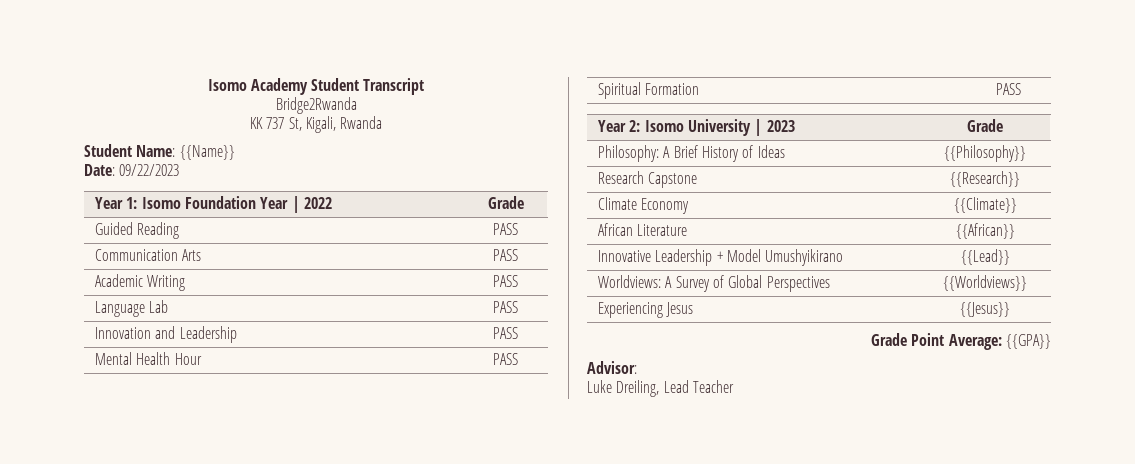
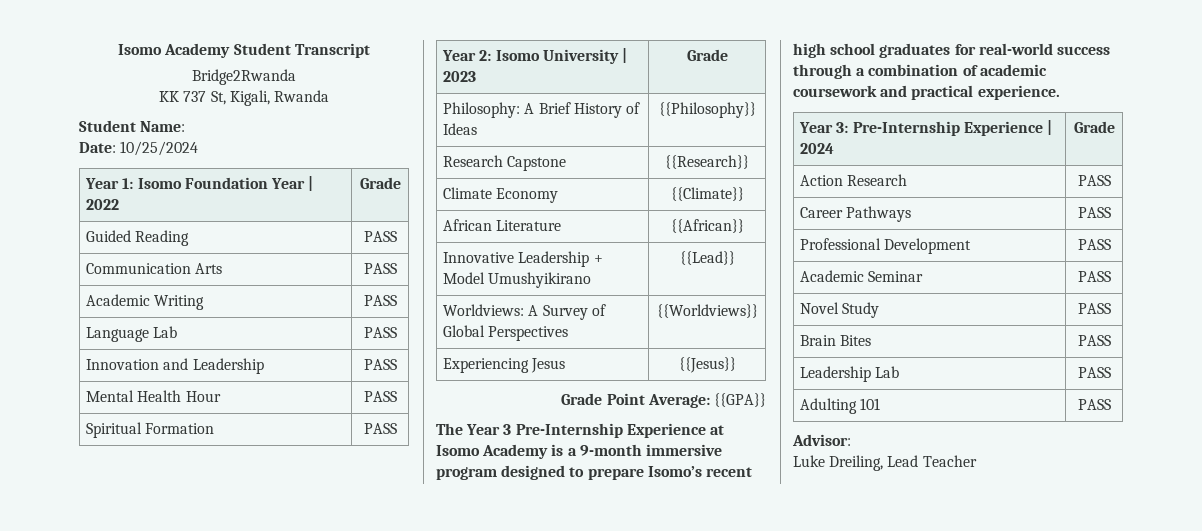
[179,145,235,160] {{Name}} -> (186, 126) none
[119,164,180,176] 09/22/2023 -> [120,141,199,156] 10/25/2024
(1052, 341) none -> [436,423,724,438] [436,444,722,459] [436,465,752,480] [793,43,1110,58] [793,64,1047,79] [793,85,1060,100] [799,120,1052,136] [800,143,835,154] [1073,121,1115,133] [800,174,908,186] [1077,175,1111,186] [800,206,912,222] [1077,207,1111,218] [800,238,972,254] [1077,239,1111,250] [800,270,924,282] [1077,271,1111,282] [800,302,880,318] [1077,303,1111,314] [800,335,872,346] [1077,335,1111,346] [800,366,900,382] [1077,367,1111,378] [800,398,881,414] [1077,399,1111,410] // The Year 3 Pre-Internship Experience at Isomo Academy is a 9-month immersive program designed to prepare Isomo’s recent high school graduates for real-world success through a combination of academic coursework and practical experience. // Year 3: Pre-Internship Experience | 2024 | Grade // Action Research | PASS // Career Pathways | PASS // Professional Development | PASS // Academic Seminar | PASS // Novel Study | PASS // Brain Bites | PASS // Leadership Lab | PASS // Adulting 101 | PASS

